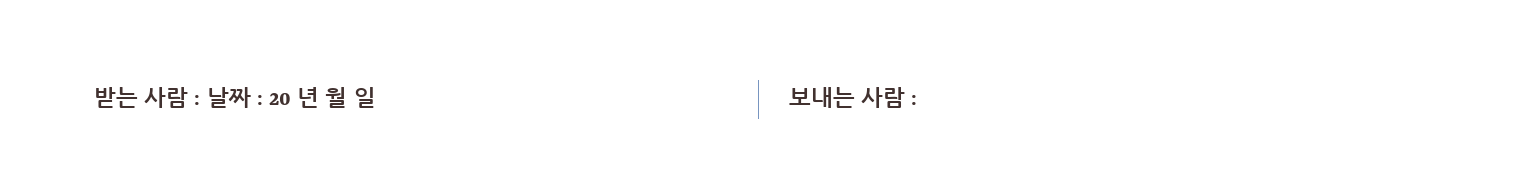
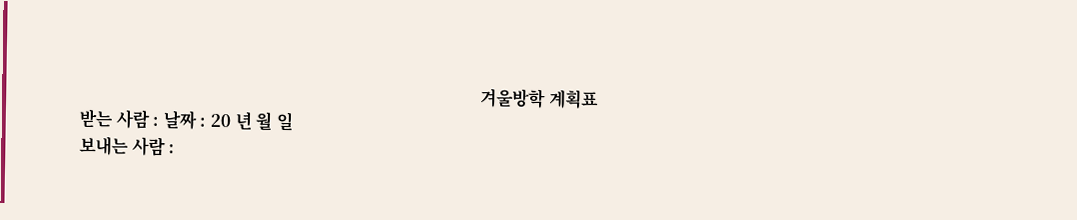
(94, 97) none -> [480,88,599,109] 겨울방학 계획표 //

